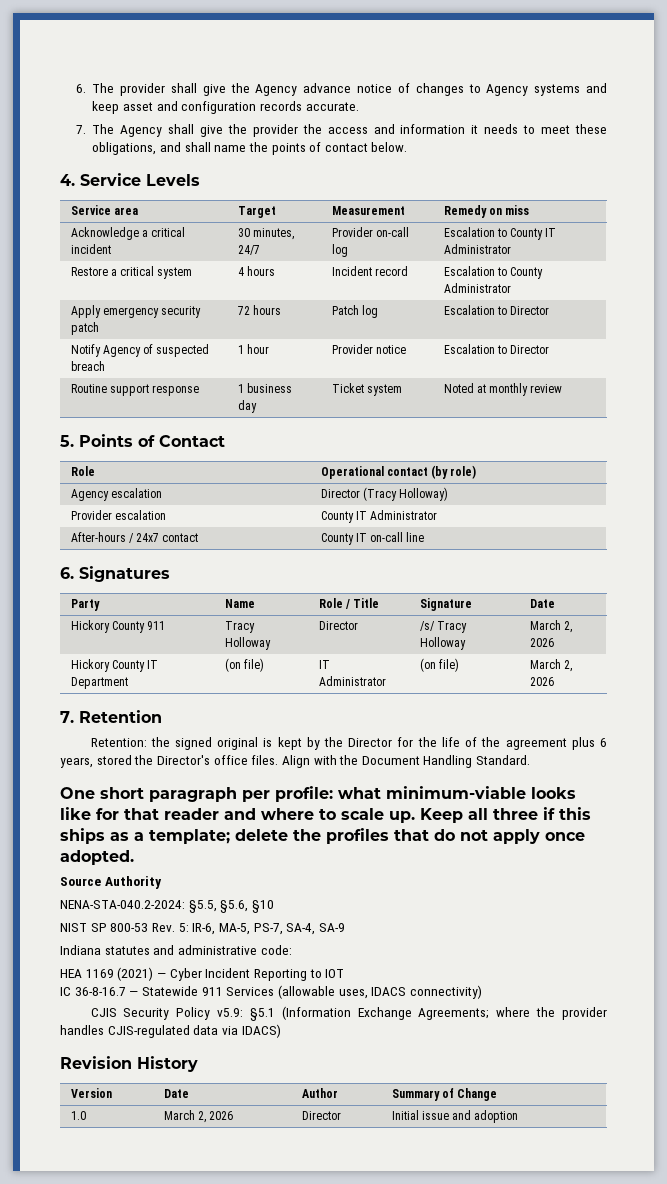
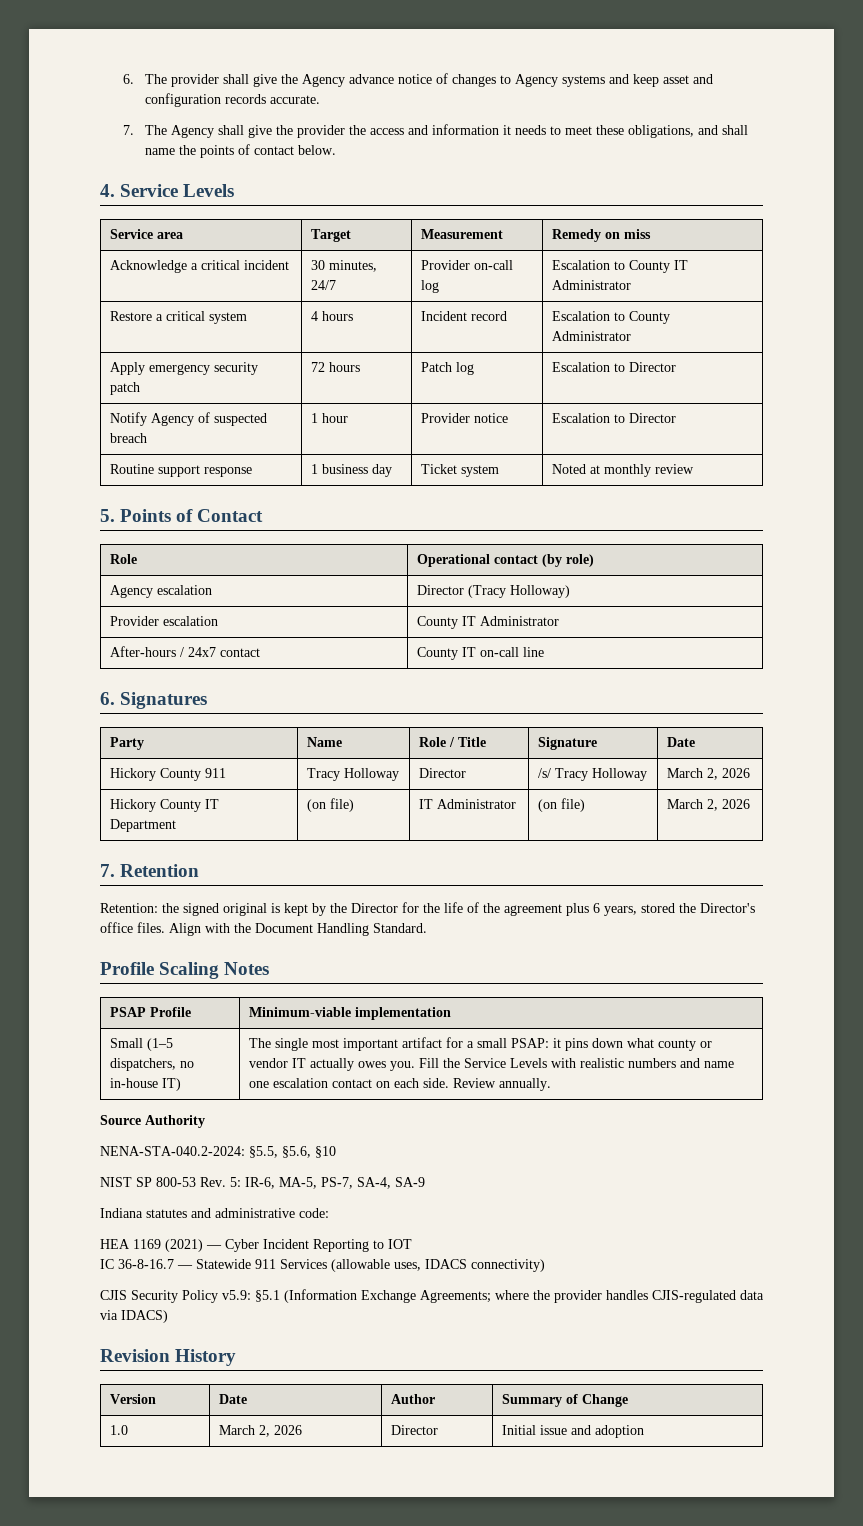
[60,786,576,802] [60,807,591,823] [60,828,585,844] [60,850,134,865] One short paragraph per profile: what minimum-viable looks like for that reader and where to scale up. Keep all three if this ships as a template; delete the profiles that do not apply once adopted. -> [100,962,270,979] [110,1007,192,1017] [249,1007,452,1020] [110,1038,174,1051] [110,1058,195,1071] [110,1078,182,1091] [249,1037,713,1051] [249,1058,735,1071] [249,1078,552,1091] Profile Scaling Notes // PSAP Profile | Minimum-viable implementation // Small (1–5 dispatchers, no in-house IT) | The single most important artifact for a small PSAP: it pins down what county or vendor IT actually owes you. Fill the Service Levels with realistic numbers and name one escalation contact on each side. Review annually.

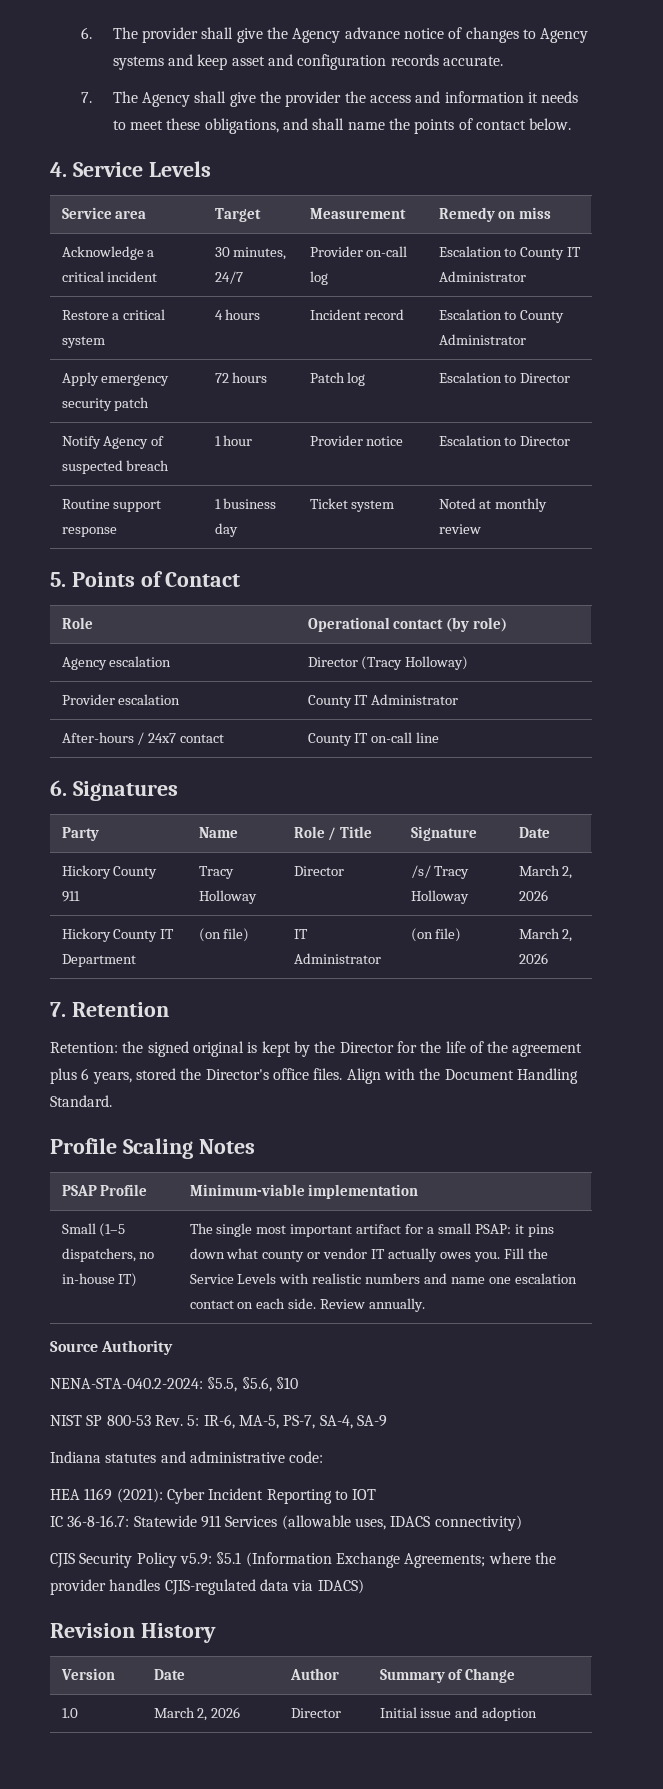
[165,1239,222,1252] (2021) — -> [116,1488,163,1503] (2021):
[118,1259,193,1269] 36-8-16.7 — -> [67,1515,130,1527] 36-8-16.7:

